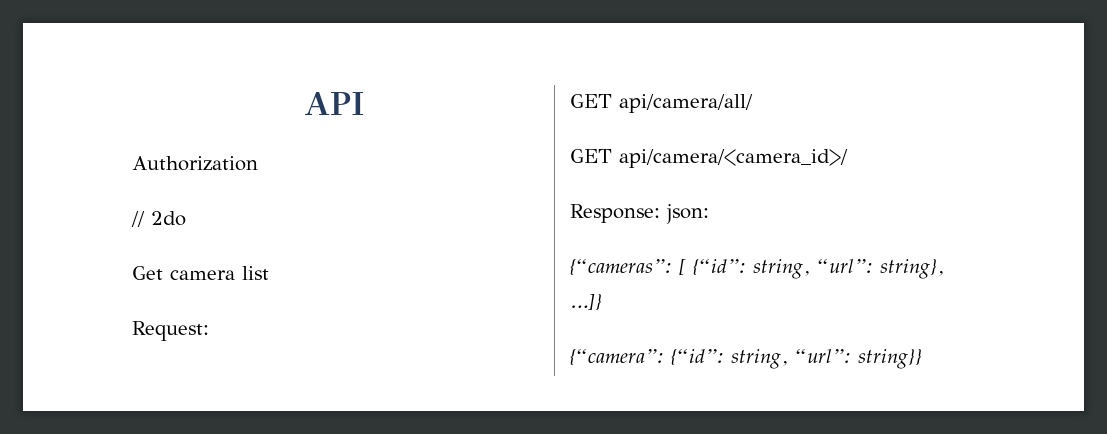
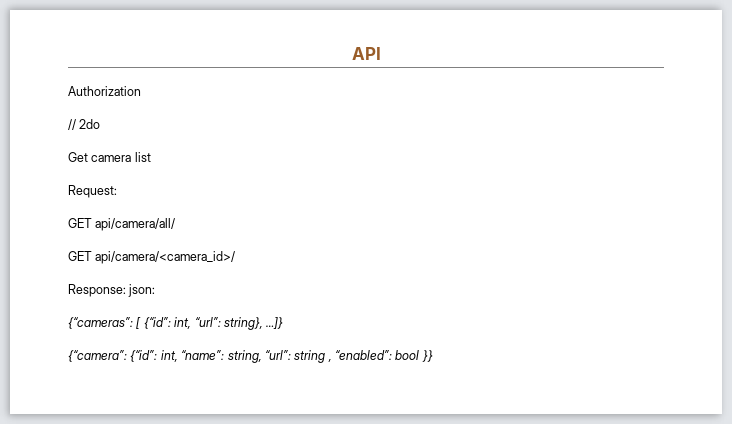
[753,259,811,279] string, -> [174,317,192,329] int,
[731,349,922,369] string, “url”: string}} -> [160,350,433,363] int, “name”: string, “url”: string , “enabled”: bool }}

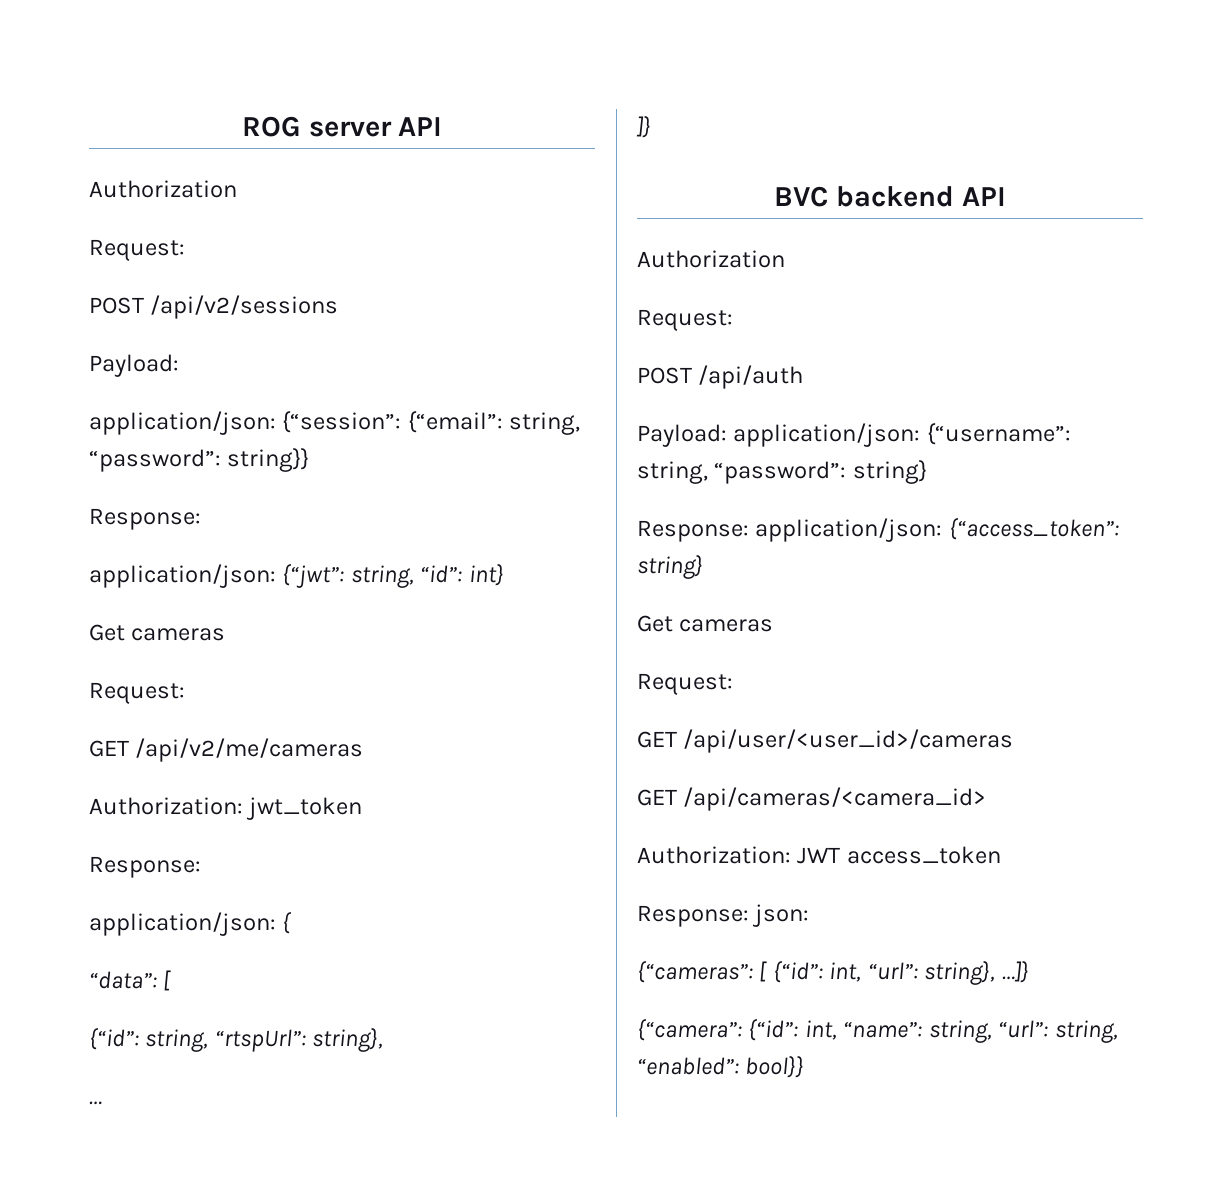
[351,47,381,60] [68,86,141,96] [68,119,101,130] [68,152,151,162] [68,185,117,198] [68,218,176,231] [68,251,236,264] API // Authorization // // 2do // Get camera list // Request: // GET api/camera/all/ // GET api/camera/<camera_id>/ -> [241,116,443,137] [89,180,237,198] [89,239,185,261] [89,295,339,319] [89,354,179,377] [89,411,581,435] [89,448,310,472] [89,508,201,530] [89,564,504,588] [89,624,226,641] [89,682,185,704] [89,738,364,762] [89,797,363,820] [89,856,201,878] [89,912,293,936] [89,970,172,991] [89,1028,384,1052] [89,1101,102,1105] [636,116,651,138] [774,186,1006,207] [637,250,785,268] [637,309,733,331] [637,365,804,389] [637,423,1071,447] [637,460,927,484] [637,518,1119,542] [637,555,703,579] [637,615,774,632] [637,673,733,695] [637,729,1014,753] [637,787,987,811] [637,846,1001,864] ROG server API // Authorization // Request: // POST /api/v2/sessions // Payload: // application/json: {“session”: {“email”: string, “password”: string}} // Response: // application/json: {“jwt”: string, “id”: int} // Get cameras // Request: // GET /api/v2/me/cameras // Authorization: jwt_token // Response: // application/json: { // “data”: [ // {“id”: string, “rtspUrl”: string}, // … // ]} // BVC backend API // Authorization // Request: // POST /api/auth // Payload: application/json: {“username”: string, “password”: string} // Response: application/json: {“access_token”: string} // Get cameras // Request: // GET /api/user/<user_id>/cameras // GET /api/cameras/<camera_id> // Authorization: JWT access_token
[294,350,433,363] string , “enabled”: bool }} -> [1054,1020,1118,1043] [637,1056,805,1078] string, “enabled”: bool}}

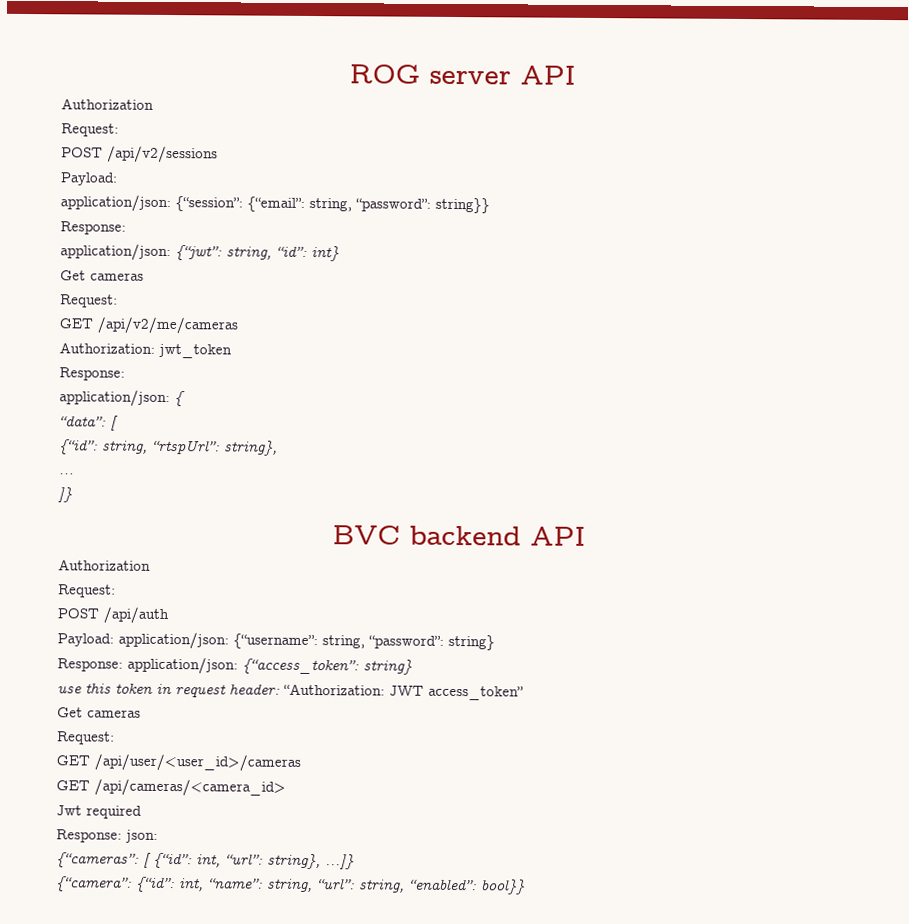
(703, 567) none -> [57,682,524,701] // use this token in request header: “Authorization: JWT access_token”
[637,846,1001,864] Authorization: JWT access_token -> [56,805,142,819] Jwt required

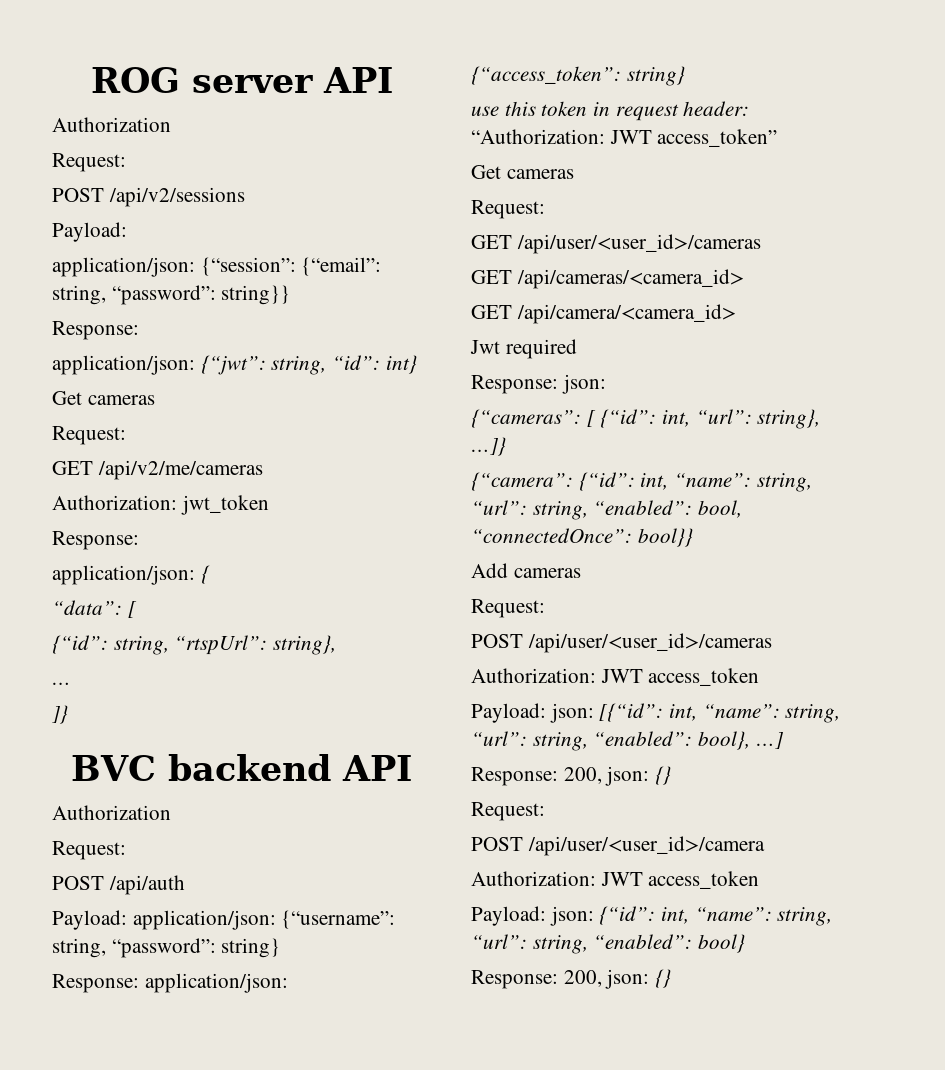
(286, 787) none -> [471,304,736,324] // GET /api/camera/<camera_id>
(477, 884) none -> [698,500,743,518] [471,528,632,543] bool, “connectedOnce”:
(526, 887) none -> [471,563,581,578] [471,599,545,618] [471,633,772,653] [471,668,760,686] [471,703,841,723] [471,731,784,751] [471,766,672,786] [471,802,545,821] [471,836,765,856] [471,871,760,889] [471,906,833,926] [471,934,746,954] [471,969,672,989] // Add cameras // Request: // POST /api/user/<user_id>/cameras // Authorization: JWT access_token // Payload: json: [{“id”: int, “name”: string, “url”: string, “enabled”: bool}, …] // Response: 200, json: {} // Request: // POST /api/user/<user_id>/camera // Authorization: JWT access_token // Payload: json: {“id”: int, “name”: string, “url”: string, “enabled”: bool} // Response: 200, json: {}

